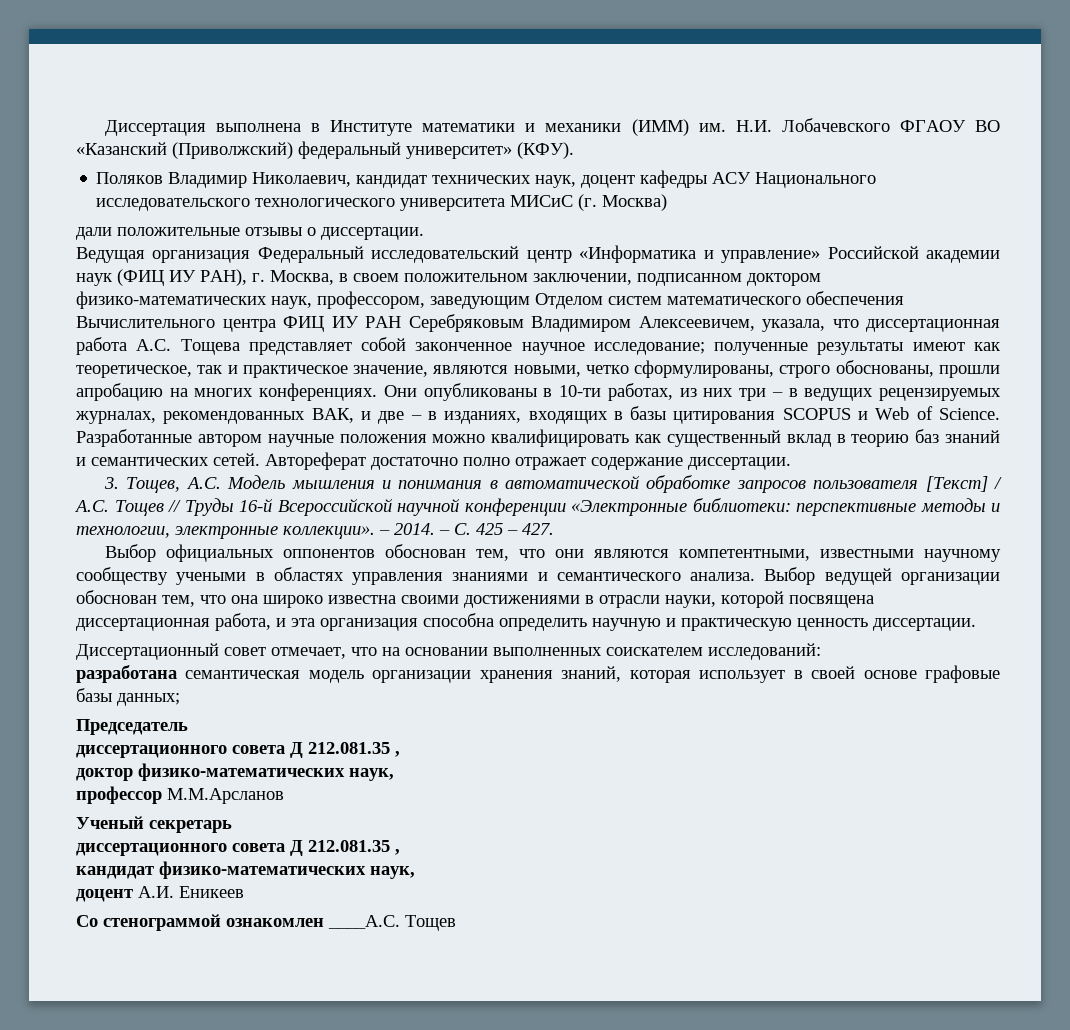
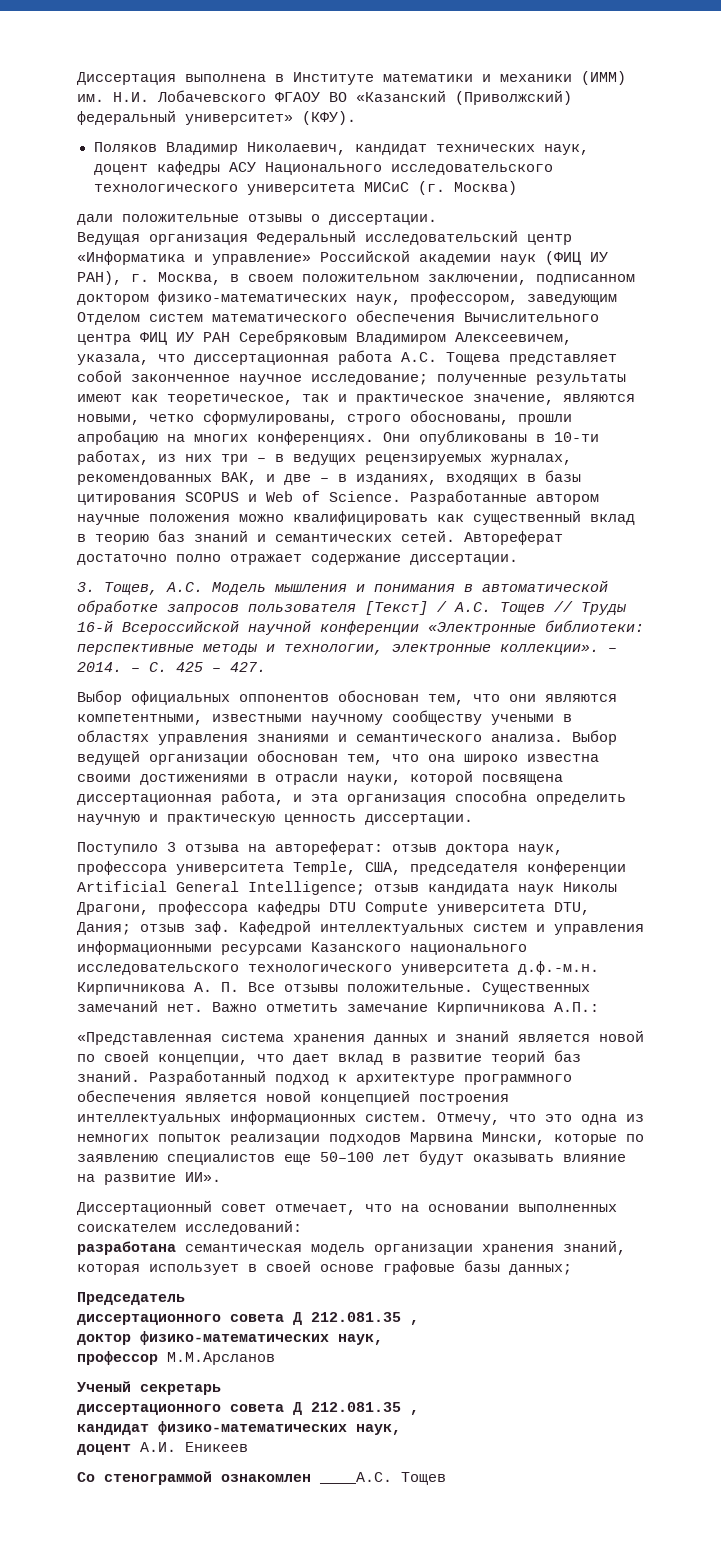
(976, 624) none -> [77,841,563,855] [77,861,626,875] [77,881,617,895] [77,901,590,915] [77,920,644,935] [77,941,527,955] [77,961,599,975] [77,982,590,995] [77,1000,599,1015] [77,1030,644,1045] [77,1050,581,1065] [77,1070,572,1085] [77,1090,509,1105] [77,1111,644,1125] [77,1132,644,1145] [77,1150,626,1165] [77,1172,221,1185] // Поступило 3 отзыва на автореферат: отзыв доктора наук, профессора университета Temple, США, председателя конференции Artificial General Intelligence; отзыв кандидата наук Николы Драгони, профессора кафедры DTU Compute университета DTU, Дания; отзыв заф. Кафедрой интеллектуальных систем и управления информационными ресурсами Казанского национального исследовательского технологического университета д.ф.-м.н. Кирпичникова А. П. Все отзывы положительные. Существенных замечаний нет. Важно отметить замечание Кирпичникова А.П.: // «Представленная система хранения данных и знаний является новой по своей концепции, что дает вклад в развитие теорий баз знаний. Разработанный подход к архитектуре программного обеспечения является новой концепцией построения интеллектуальных информационных систем. Отмечу, что это одна из немногих попыток реализации подходов Марвина Мински, которые по заявлению специалистов еще 50–100 лет будут оказывать влияние на развитие ИИ».

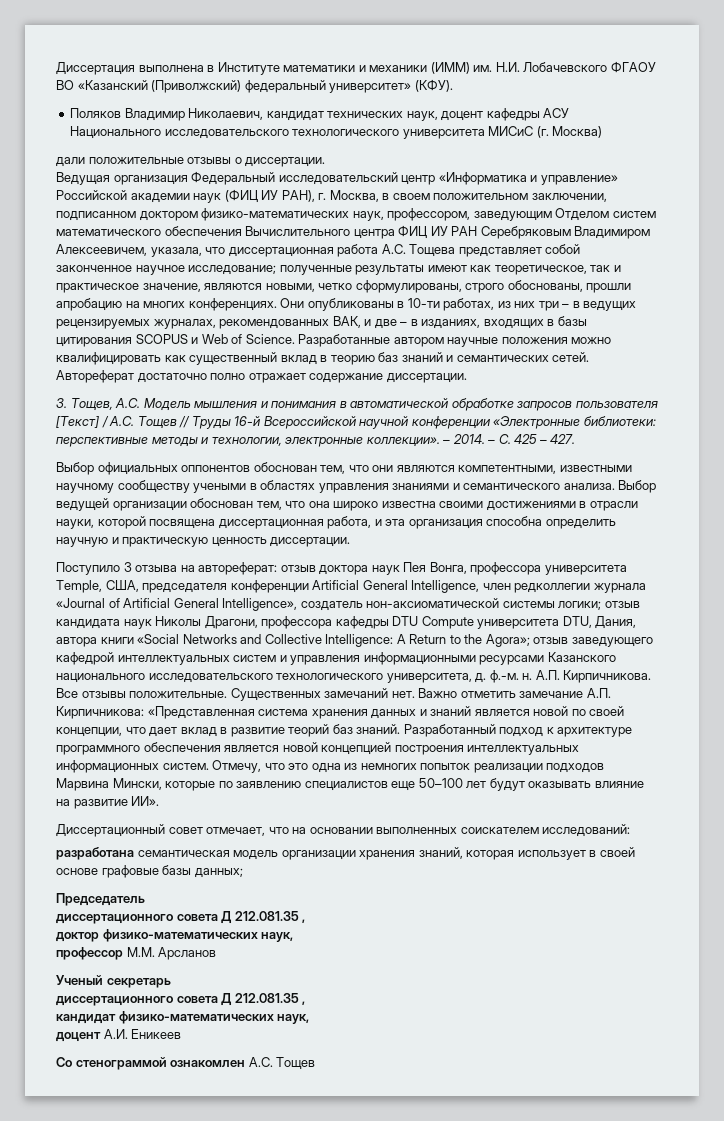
[518,844,563,855] наук, -> [371,562,467,575] наук Пея Вонга,
[248,881,365,895] Intelligence; -> [411,580,646,593] [56,598,602,611] Intelligence, член редколлегии журнала «Journal of Artificial General Intelligence», создатель нон-аксиоматической системы логики;
[77,920,311,935] Дания; отзыв заф. Кафедрой -> [595,616,637,629] [56,634,653,647] [56,652,114,665] Дания, автора книги «Social Networks and Collective Intelligence: A Return to the Agora»; отзыв заведующего кафедрой
[401,961,599,975] [77,982,239,995] университета д.ф.-м.н. Кирпичникова А. П. -> [386,670,652,683] университета, д. ф.-м. н. А.П. Кирпичникова.
[437,1002,599,1015] Кирпичникова А.П.: // -> [586,688,611,698] [56,706,144,719] А.П. Кирпичникова:
[167,1352,275,1365] М.М.Арсланов -> [126,947,217,960] М.М. Арсланов
[319,1472,392,1484] ____А.С. -> [248,1057,273,1067] А.С.

